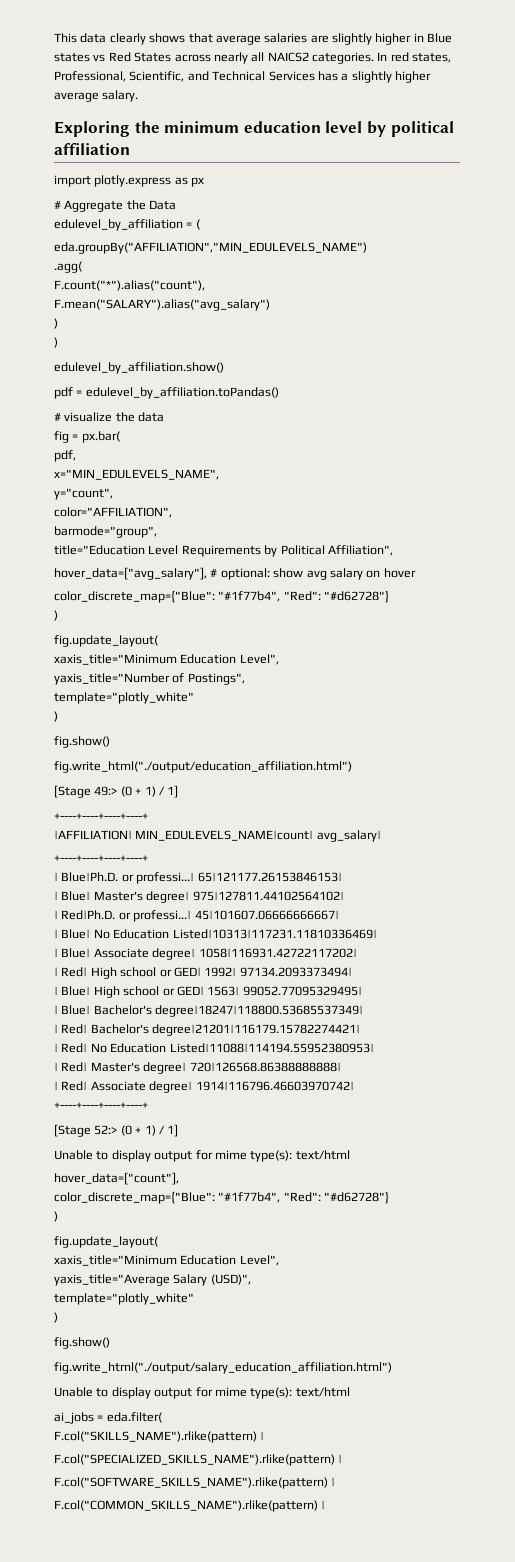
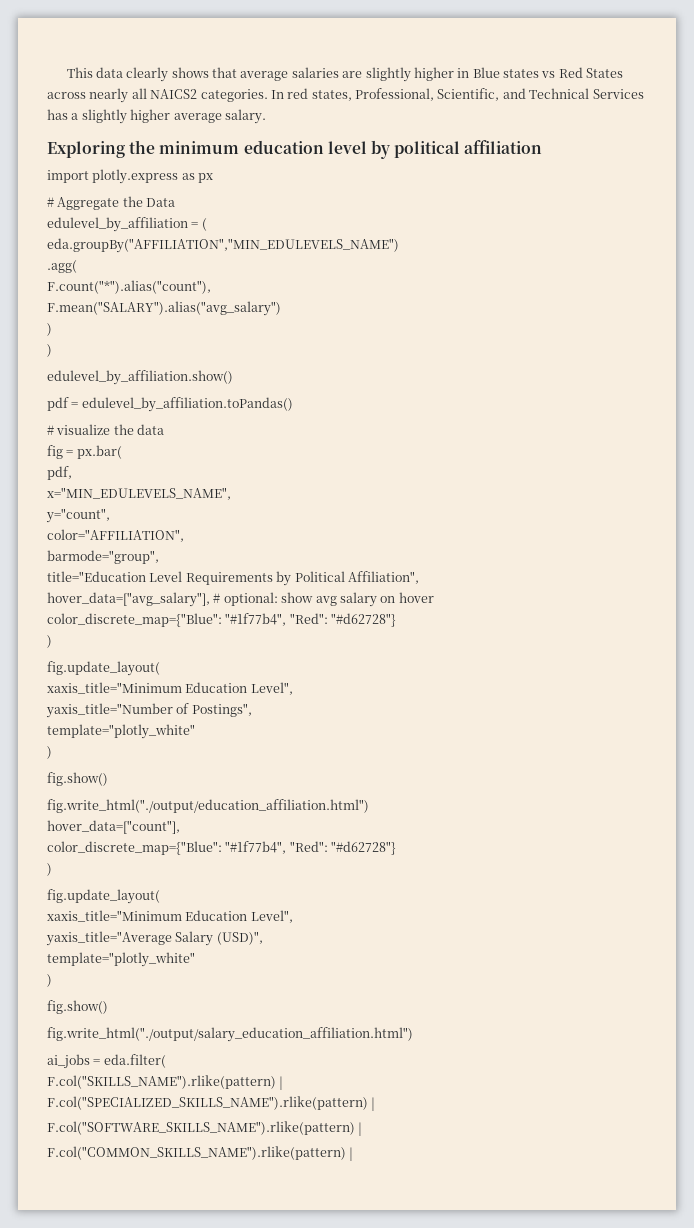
[54,785,179,798] [54,813,148,820] [54,830,381,842] [54,855,148,862] [54,872,342,884] [54,891,344,903] [54,910,339,922] [54,929,377,939] [54,948,357,960] [54,967,352,979] [54,986,362,998] [54,1005,364,1017] [54,1024,361,1036] [54,1043,374,1053] [54,1062,341,1074] [54,1081,354,1093] [54,1102,148,1109] [54,1124,179,1137] [54,1150,350,1162] // [Stage 49:> (0 + 1) / 1] // +----+----+----+----+ // |AFFILIATION| MIN_EDULEVELS_NAME|count| avg_salary| // +----+----+----+----+ // | Blue|Ph.D. or professi...| 65|121177.26153846153| // | Blue| Master's degree| 975|127811.44102564102| // | Red|Ph.D. or professi...| 45|101607.06666666667| // | Blue| No Education Listed|10313|117231.11810336469| // | Blue| Associate degree| 1058|116931.42722117202| // | Red| High school or GED| 1992| 97134.2093373494| // | Blue| High school or GED| 1563| 99052.77095329495| // | Blue| Bachelor's degree|18247|118800.53685537349| // | Red| Bachelor's degree|21201|116179.15782274421| // | Red| No Education Listed|11088|114194.55952380953| // | Red| Master's degree| 720|126568.86388888888| // | Red| Associate degree| 1914|116796.46603970742| // +----+----+----+----+ // [Stage 52:> (0 + 1) / 1] // Unable to display output for mime type(s): text/html -> (369, 806) none
[54,1387,350,1399] // Unable to display output for mime type(s): text/html -> (413, 1034) none

